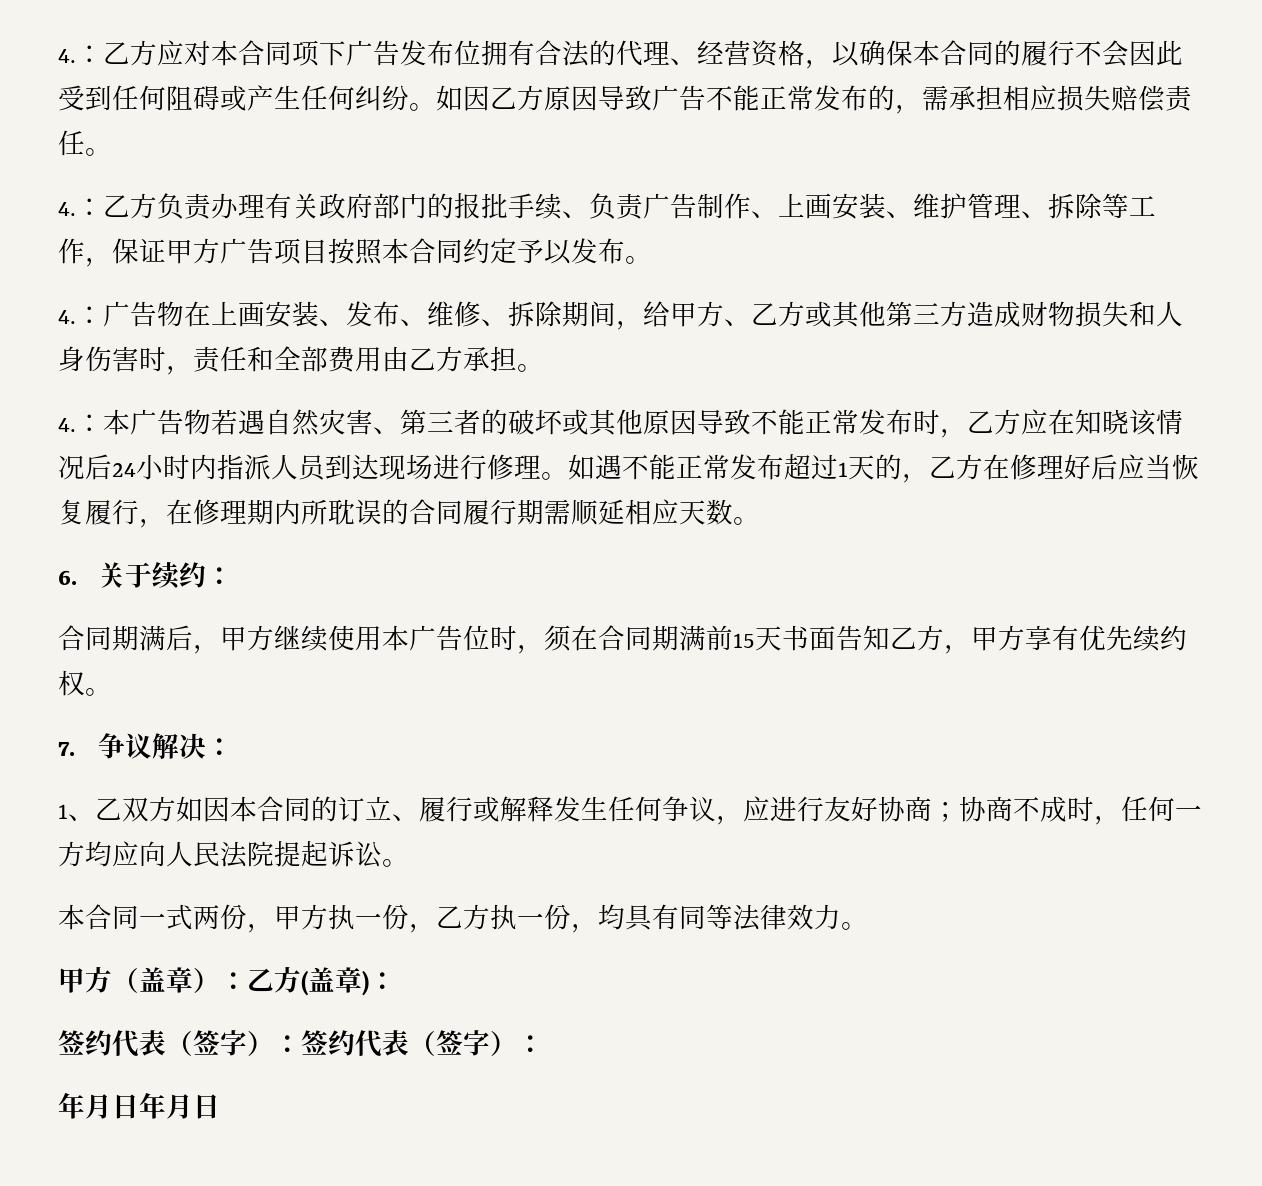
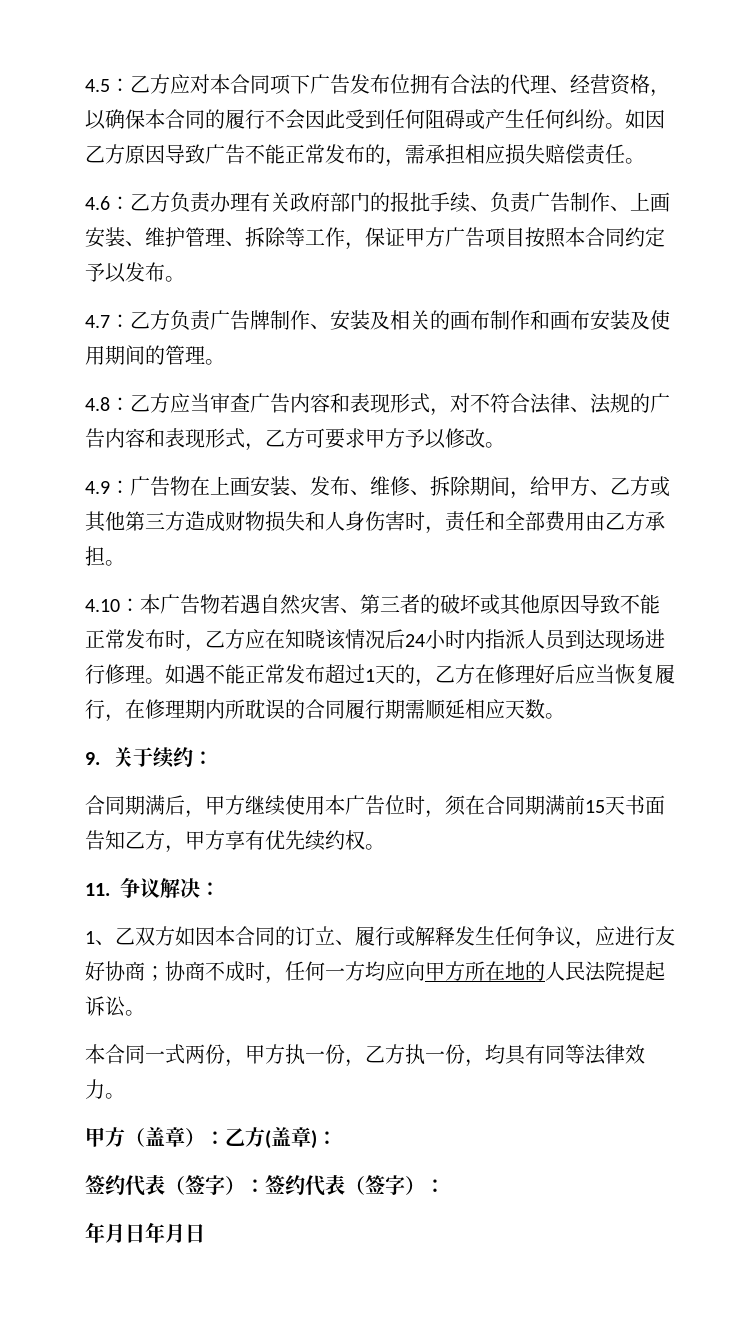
[58,49,76,63] 4. -> [85,79,110,92] 4.5
[58,202,76,216] 4. -> [85,196,110,210] 4.6
[58,310,76,324] 4. -> [85,310,670,331] [85,345,225,365] [85,393,670,416] [85,428,505,451] [85,481,110,494] 4.7：乙方负责广告牌制作、安装及相关的画布制作和画布安装及使用期间的管理。 // 4.8：乙方应当审查广告内容和表现形式，对不符合法律、法规的广告内容和表现形式，乙方可要求甲方予以修改。 // 4.9
[58,418,76,432] 4. -> [85,599,120,612] 4.10
[58,570,77,585] 6. -> [85,752,100,765] 9.
[58,742,75,756] 7. -> [85,883,110,896] 11.
(166, 854) none -> [425,961,545,981] 甲方所在地的

